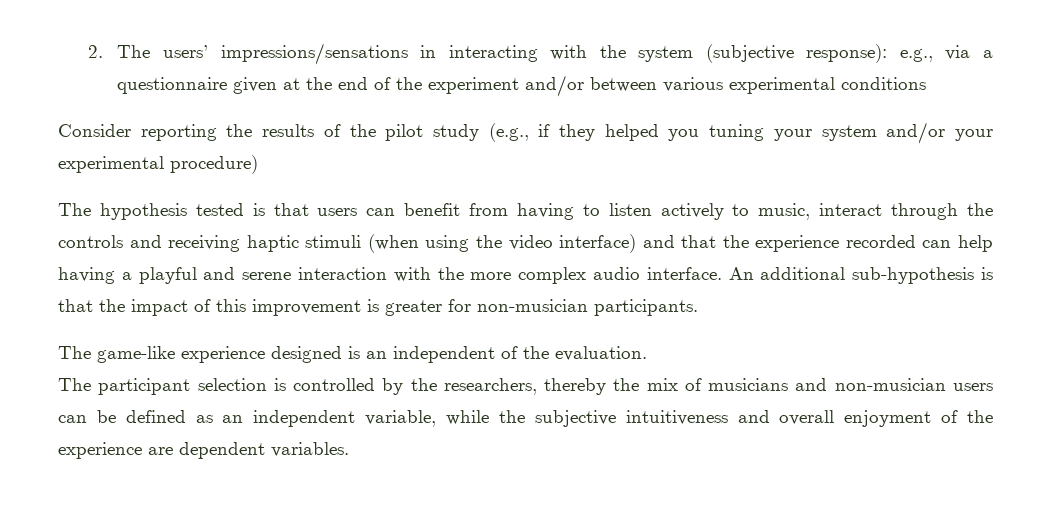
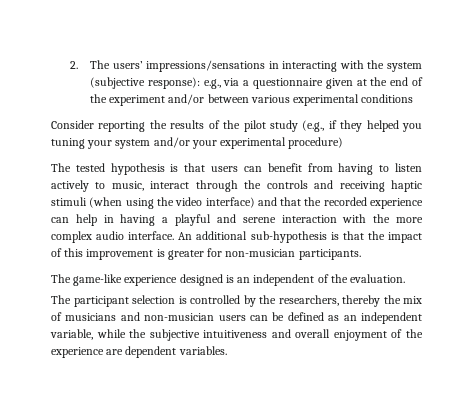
[99,203,244,220] hypothesis tested -> [75,163,165,175] tested hypothesis
[755,235,916,252] experience recorded -> [323,197,423,209] recorded experience
(993, 243) none -> [103,215,114,223] in

